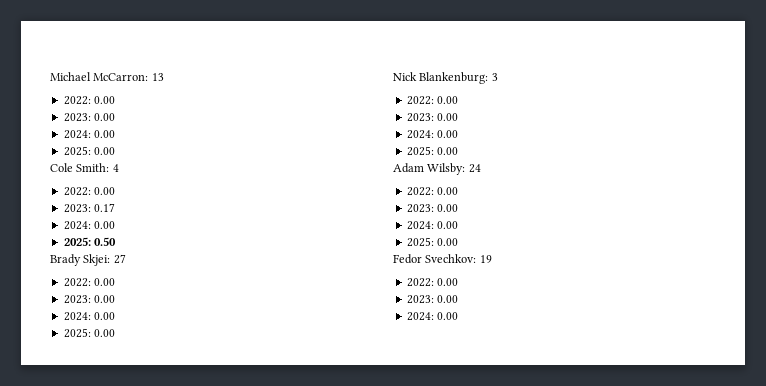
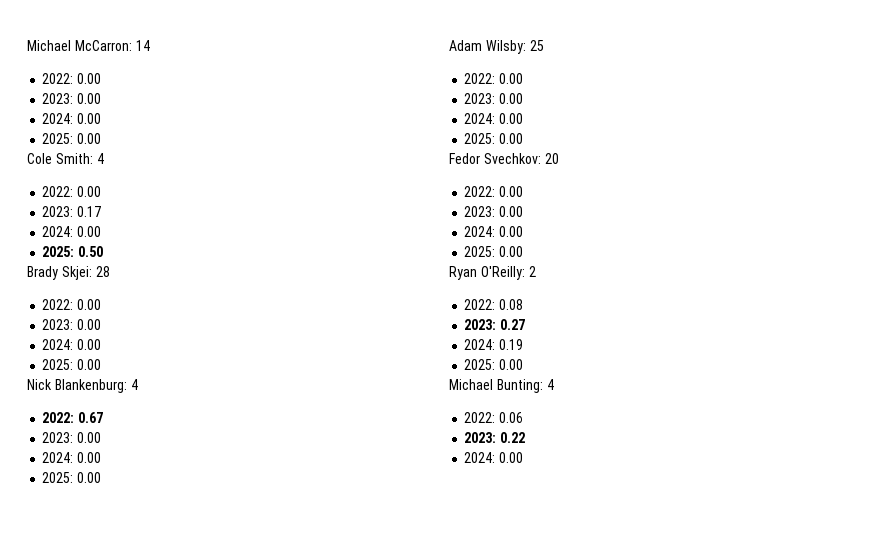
[151,73,164,81] 13 -> [135,40,150,51] 14
[113,254,126,264] 27 -> [95,266,110,277] 28
[491,73,498,81] [406,96,459,105] 3 // 2022: 0.00 -> [130,379,138,390] [42,412,104,423] 4 // 2022: 0.67
[468,164,481,173] 24 -> [529,40,544,51] 25
[479,255,492,263] [406,278,459,287] [406,295,459,304] [406,312,459,321] 19 // 2022: 0.00 // 2023: 0.00 // 2024: 0.00 -> [544,153,559,164] [464,186,524,197] [464,206,524,217] [464,226,524,237] [464,246,524,257] [449,266,536,280] [464,299,524,310] [464,319,526,330] [464,339,524,350] [464,359,524,370] [449,379,554,393] [464,412,524,423] [464,432,526,443] [464,452,524,463] 20 // 2022: 0.00 // 2023: 0.00 // 2024: 0.00 // 2025: 0.00 // Ryan O'Reilly: 2 // 2022: 0.08 // 2023: 0.27 // 2024: 0.19 // 2025: 0.00 // Michael Bunting: 4 // 2022: 0.06 // 2023: 0.22 // 2024: 0.00

